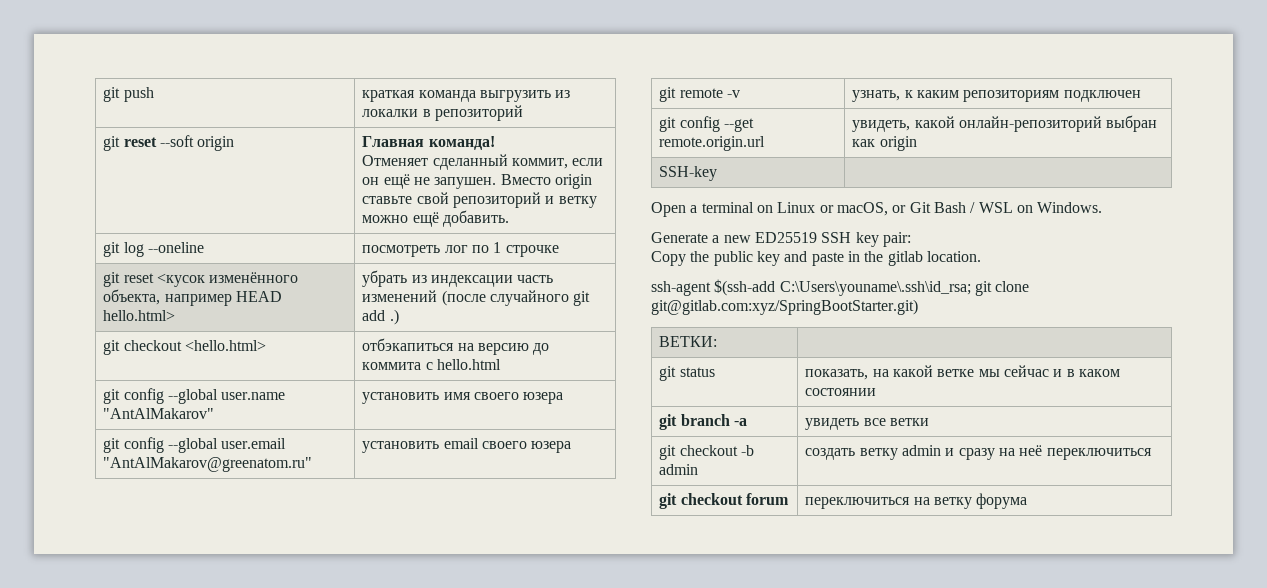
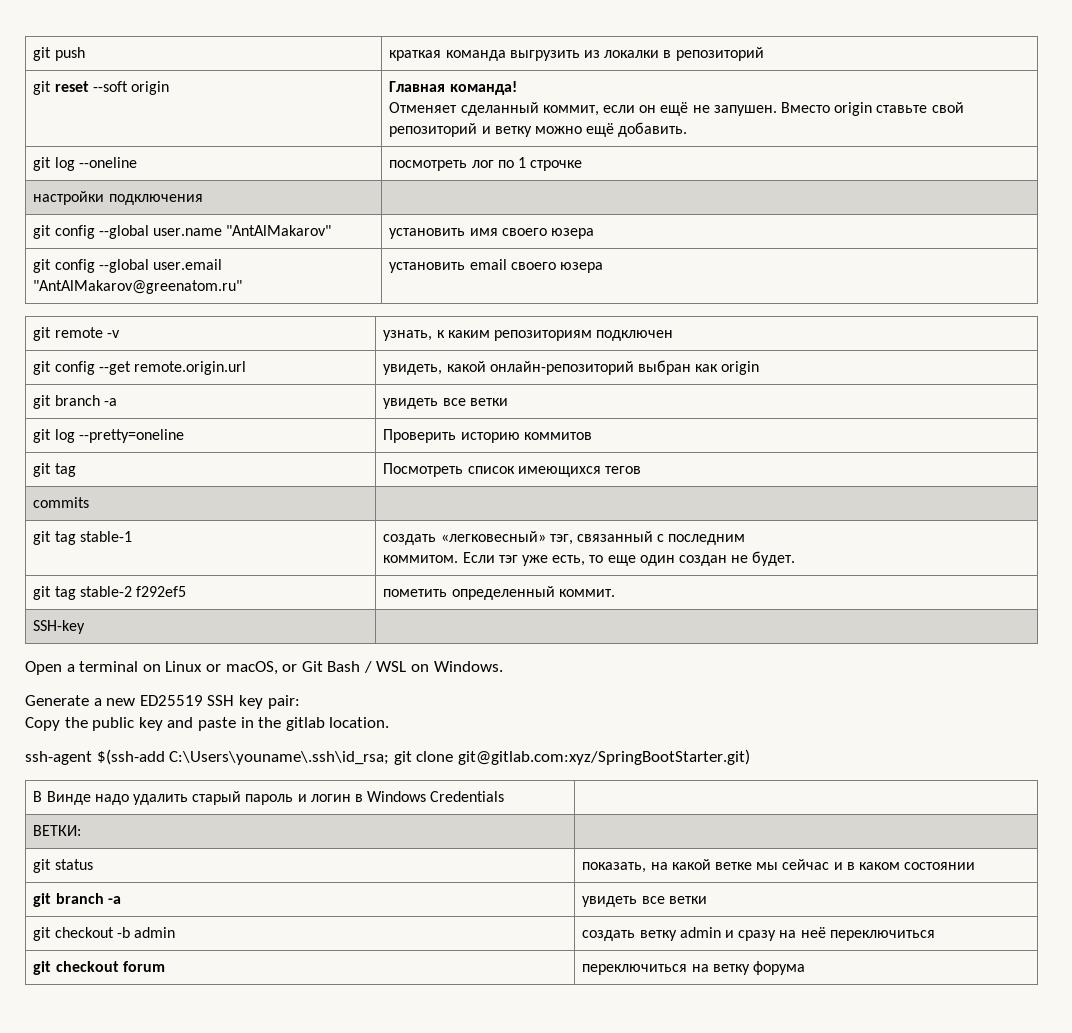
[103,272,299,287] [103,289,282,306] [103,310,176,321] [362,270,554,287] [362,290,591,306] [362,309,399,325] [103,340,266,355] [362,338,550,355] [362,359,501,370] git reset <кусок изменённого объекта, например HEAD hello.html> | убрать из индексации часть изменений (после случайного git add .) // git checkout <hello.html> | отбэкапиться на версию до коммита с hello.html -> [33,191,203,205] настройки подключения |
(917, 143) none -> [33,395,117,409] [383,398,508,409] [33,429,184,443] [383,429,592,443] [33,463,76,477] [383,463,642,477] [33,497,90,508] [33,531,132,545] [383,531,746,545] [383,551,796,566] [33,586,187,600] [383,586,615,600] // git branch -a | увидеть все ветки // git log --pretty=oneline | Проверить историю коммитов // git tag | Посмотреть список имеющихся тегов // commits | // git tag stable-1 | создать «легковесный» тэг, связанный с последним // коммитом. Если тэг уже есть, то еще один создан не будет. // git tag stable-2 f292ef5 | пометить определенный коммит.
(918, 307) none -> [33,791,505,805] // В Винде надо удалить старый пароль и логин в Windows Credentials |

